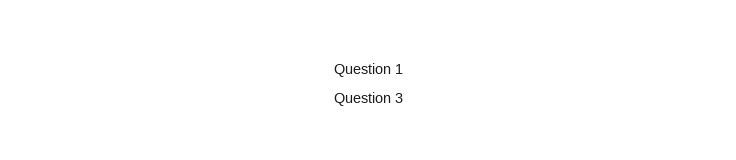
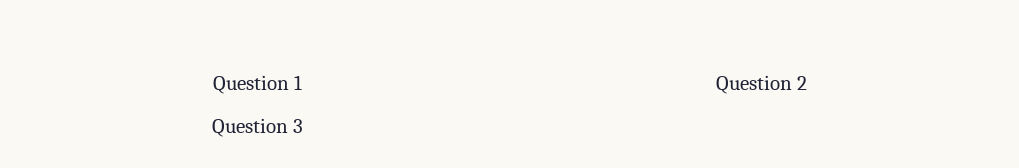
(403, 98) none -> [715,75,808,94] // Question 2

